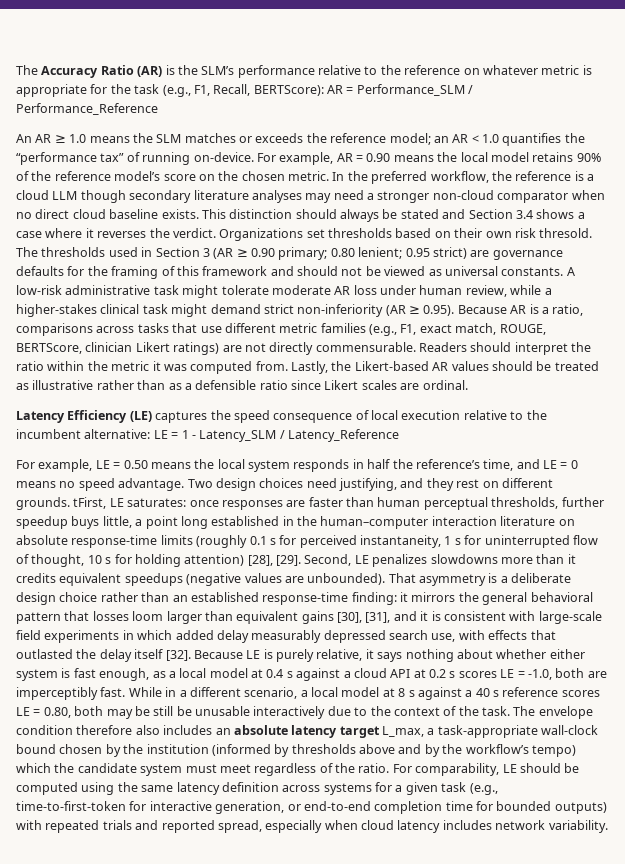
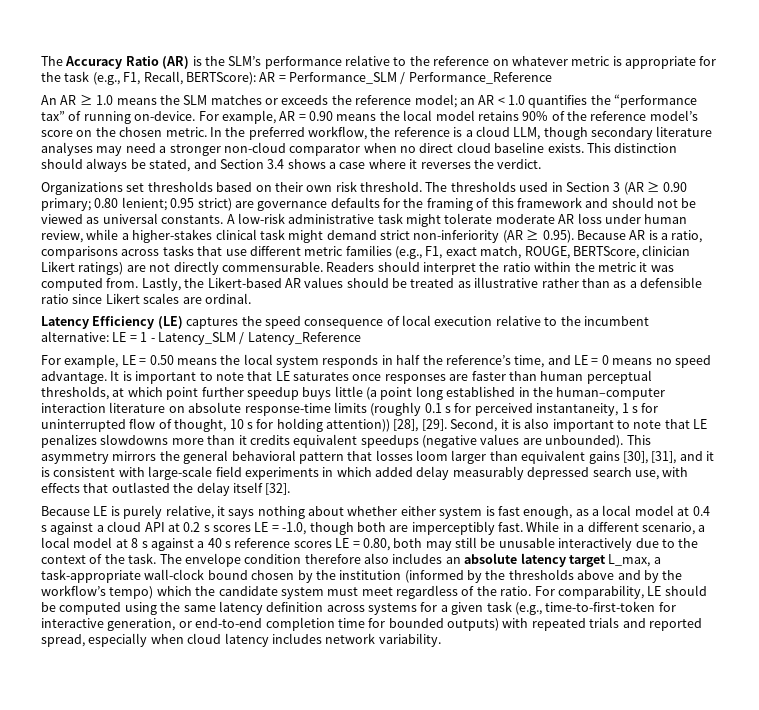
[52,191,78,200] LLM -> [513,127,541,140] LLM,
[400,209,439,219] stated -> [149,159,191,172] stated,
(216, 233) none -> (542, 164) //
[539,228,593,238] thresold. -> [360,181,422,192] threshold.
[187,478,553,491] [16,497,187,510] Two design choices need justifying, and they rest on different grounds. tFirst, LE saturates: -> [110,371,349,384] It is important to note that LE saturates
(559, 503) none -> [112,387,199,400] at which point
[102,516,143,528] little, a -> [334,386,377,400] little (a
[184,554,245,566] attention) -> [326,419,390,432] attention))
(352, 560) none -> [500,418,690,432] it is also important to note that
[388,573,572,586] [16,592,408,605] That asymmetry is a deliberate design choice rather than an established response-time finding: it -> [626,435,651,445] [41,452,109,464] This asymmetry
(191, 655) none -> (291, 489) //
(552, 674) none -> [309,522,354,535] though
[134,706,150,716] be -> (452, 546) none
(290, 750) none -> [485,570,506,580] the

